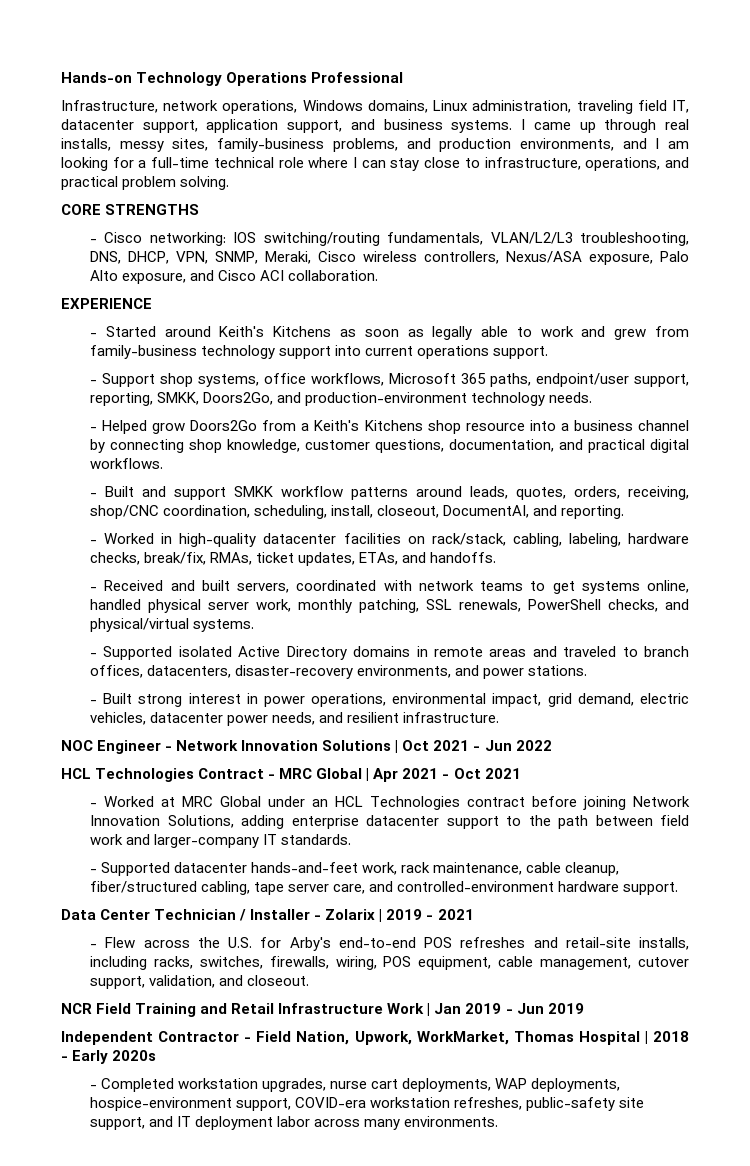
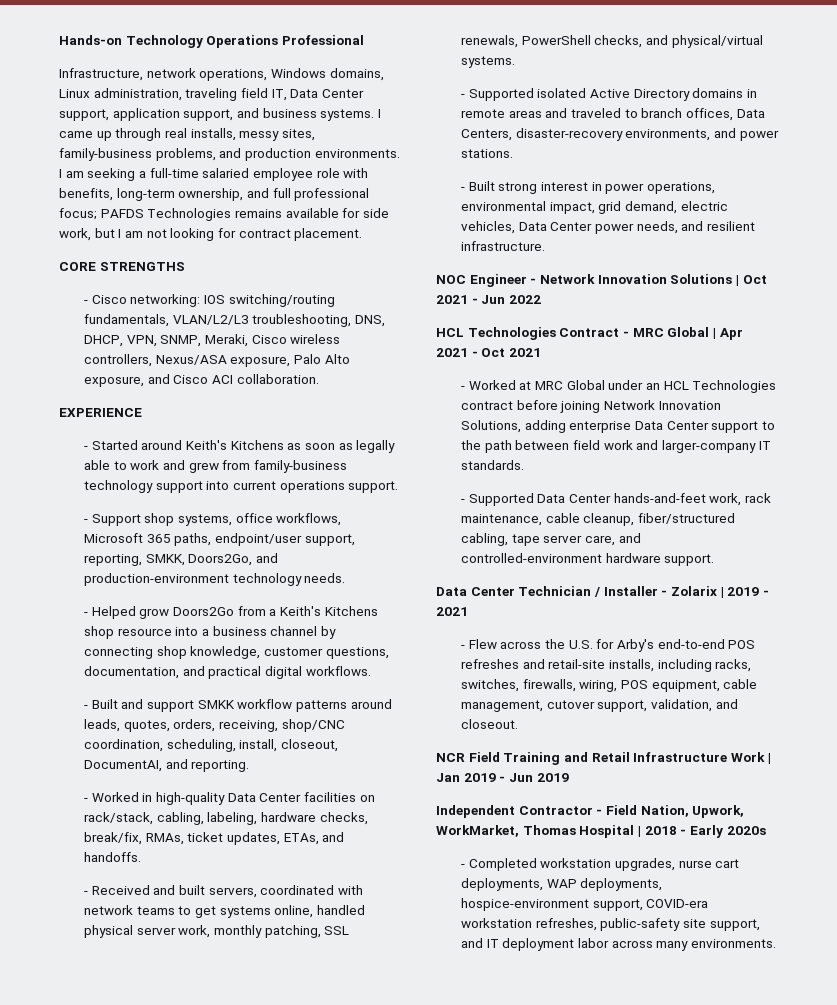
[61,119,134,130] datacenter -> [290,89,364,98] Data Center
[519,138,690,151] [61,157,689,171] [61,176,230,190] environments, and I am looking for a full-time technical role where I can stay close to infrastructure, operations, and practical problem solving. -> [314,149,400,158] [59,168,369,181] [59,188,370,201] [59,208,389,221] [59,228,363,241] environments. I am seeking a full-time salaried employee role with benefits, long-term ownership, and full professional focus; PAFDS Technologies remains available for side work, but I am not looking for contract placement.
[263,533,337,544] datacenter -> [227,793,302,802] Data Center
[147,665,232,678] datacenters, -> [736,109,765,118] [460,129,512,141] Data Centers,
[150,712,224,723] datacenter -> [518,222,593,231] Data Center
[366,815,440,826] datacenter -> [634,421,709,430] Data Center
[174,862,248,873] datacenter -> [537,494,611,503] Data Center

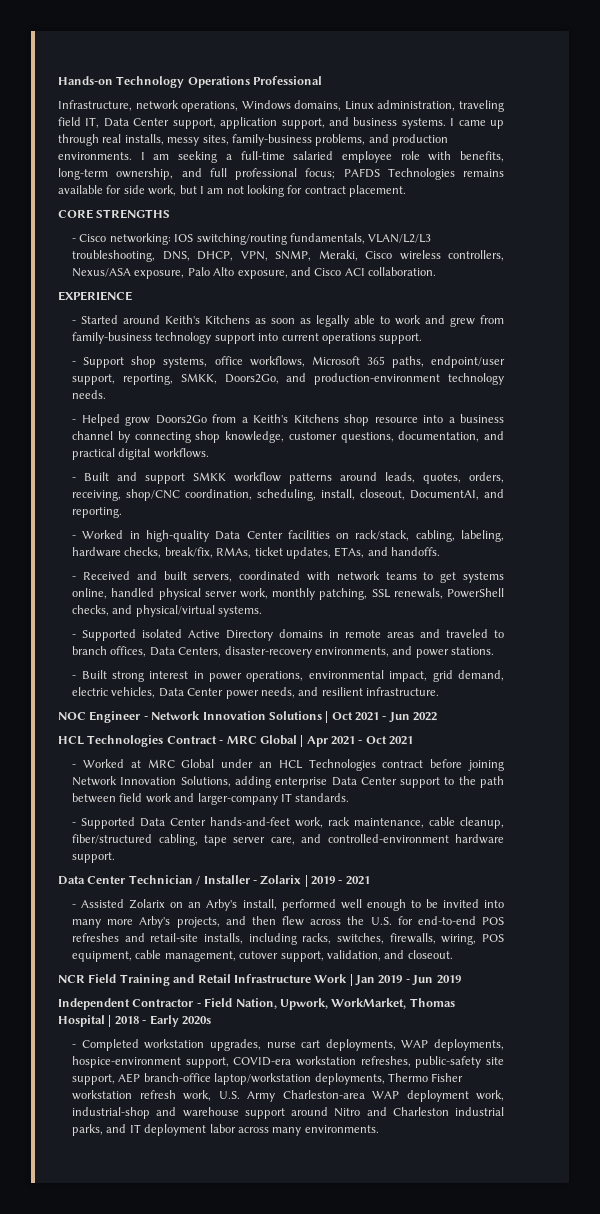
[468,639,497,649] Flew -> [81,899,504,911] [72,916,305,928] Assisted Zolarix on an Arby's install, performed well enough to be invited into many more Arby's projects, and then flew
[616,639,654,652] Arby's -> (413, 920) none
(760, 925) none -> [118,1073,464,1085] [72,1090,505,1102] [72,1107,505,1119] [72,1124,104,1136] AEP branch-office laptop/workstation deployments, Thermo Fisher workstation refresh work, U.S. Army Charleston-area WAP deployment work, industrial-shop and warehouse support around Nitro and Charleston industrial parks,

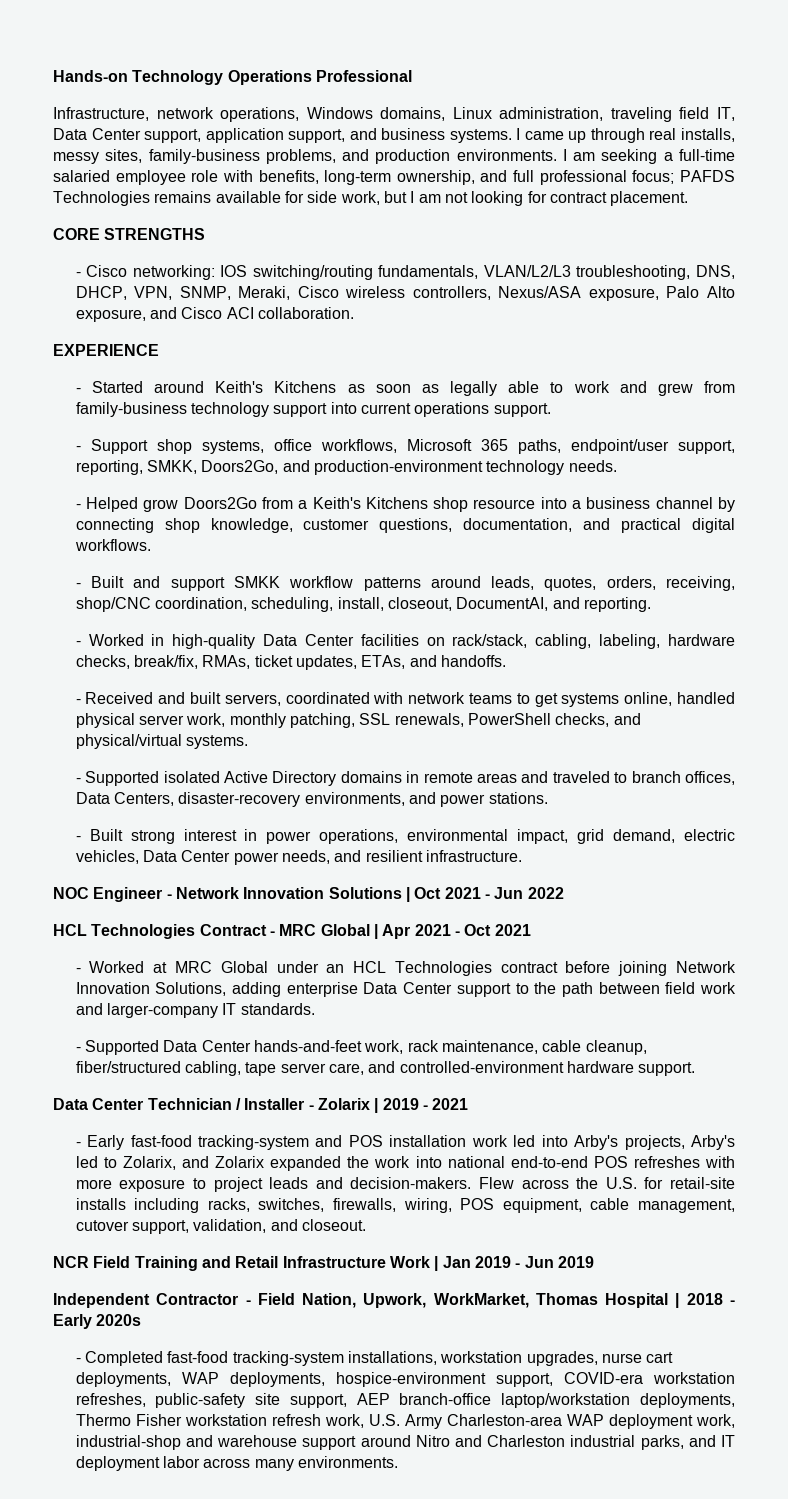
[81,899,504,911] [72,916,504,928] [72,933,244,944] Assisted Zolarix on an Arby's install, performed well enough to be invited into many more Arby's projects, and then flew across the U.S. for end-to-end POS refreshes and retail-site installs, -> [87,1135,735,1150] [75,1156,735,1171] [75,1177,736,1192] [75,1198,126,1210] Early fast-food tracking-system and POS installation work led into Arby's projects, Arby's led to Zolarix, and Zolarix expanded the work into national end-to-end POS refreshes with more exposure to project leads and decision-makers. Flew across the U.S. for retail-site installs
(139, 1045) none -> [167,1351,437,1366] fast-food tracking-system installations,

